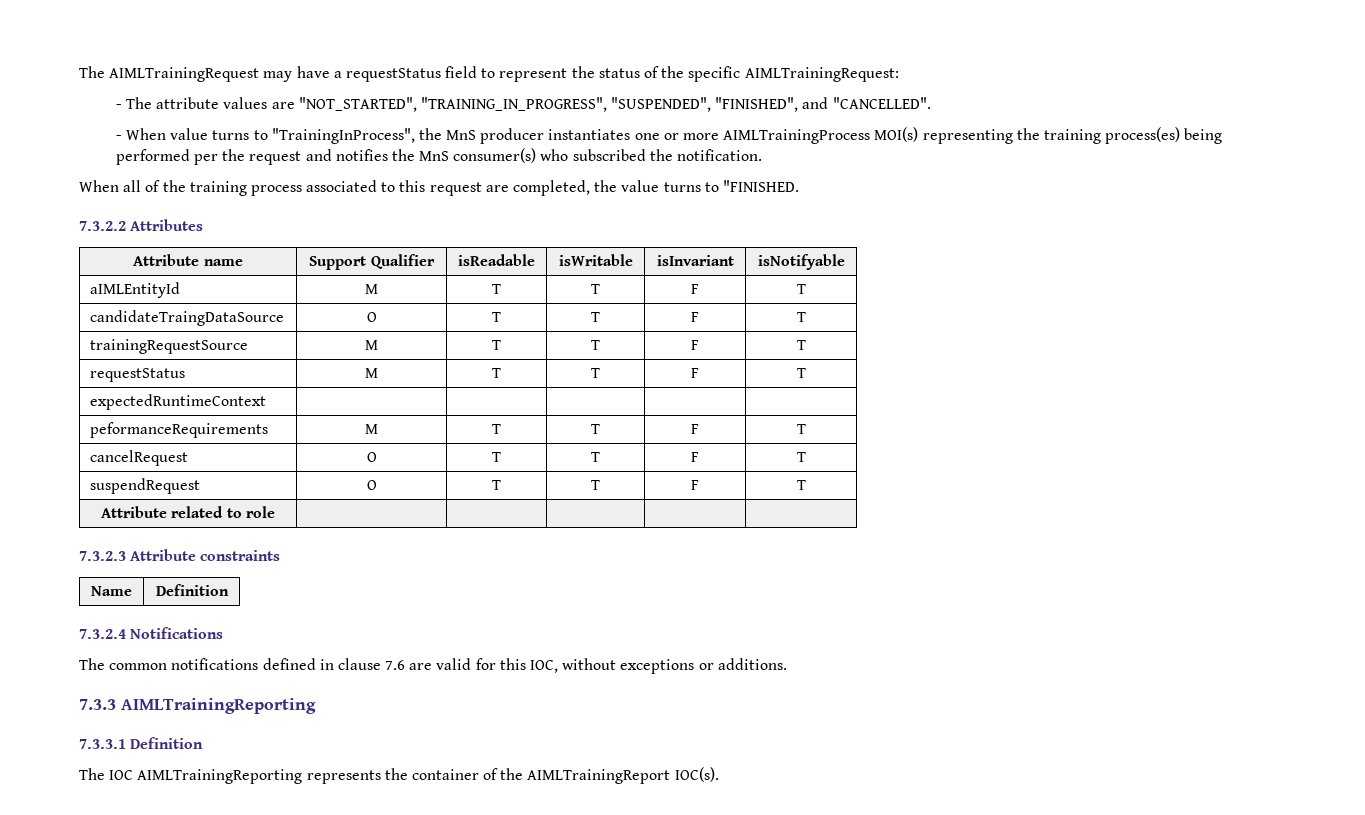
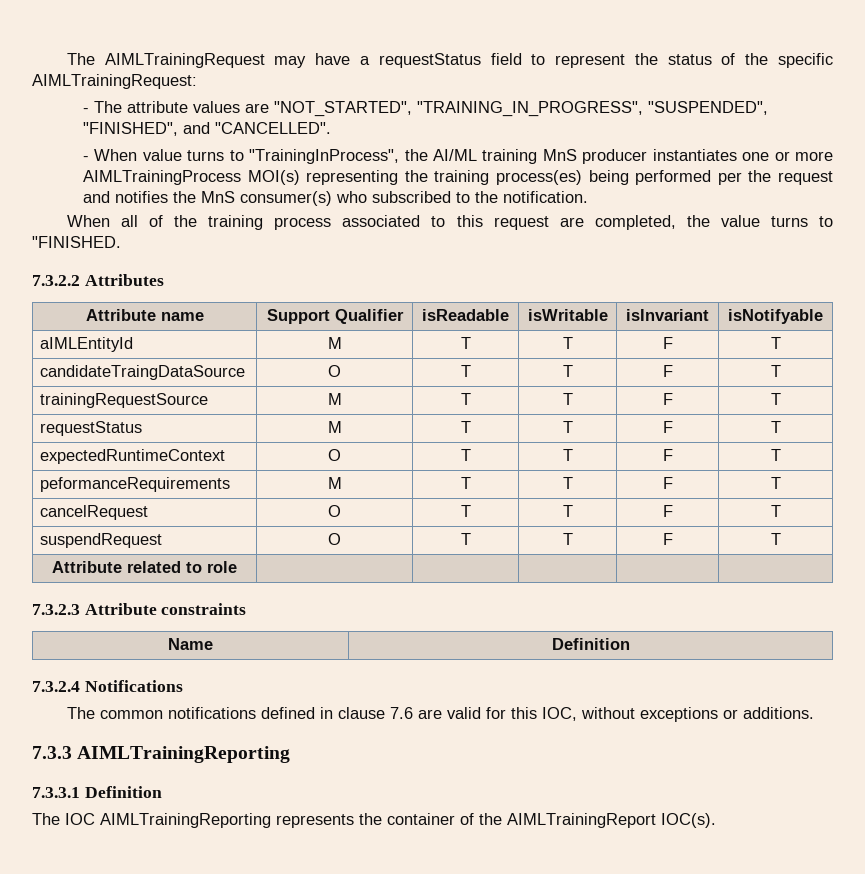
(442, 134) none -> [432,149,538,164] AI/ML training
(646, 155) none -> [455,192,470,203] to
(267, 402) | | | | -> [328,449,341,461] [460,449,471,461] [562,449,573,461] [662,449,673,461] [770,449,781,461] O | T | T | F | T

